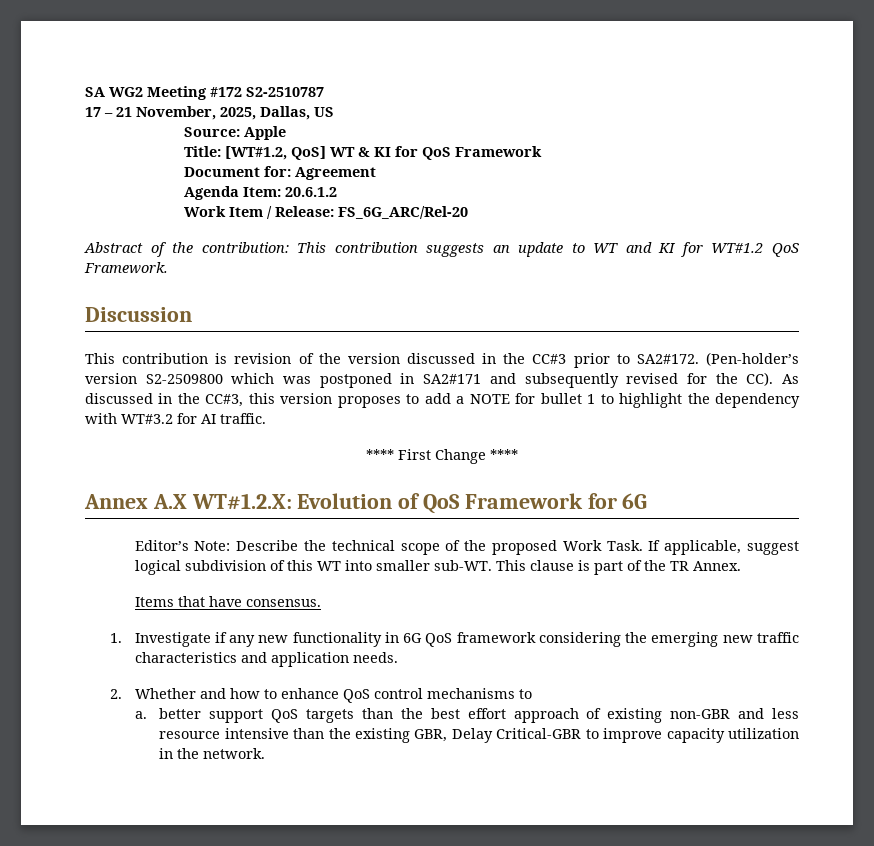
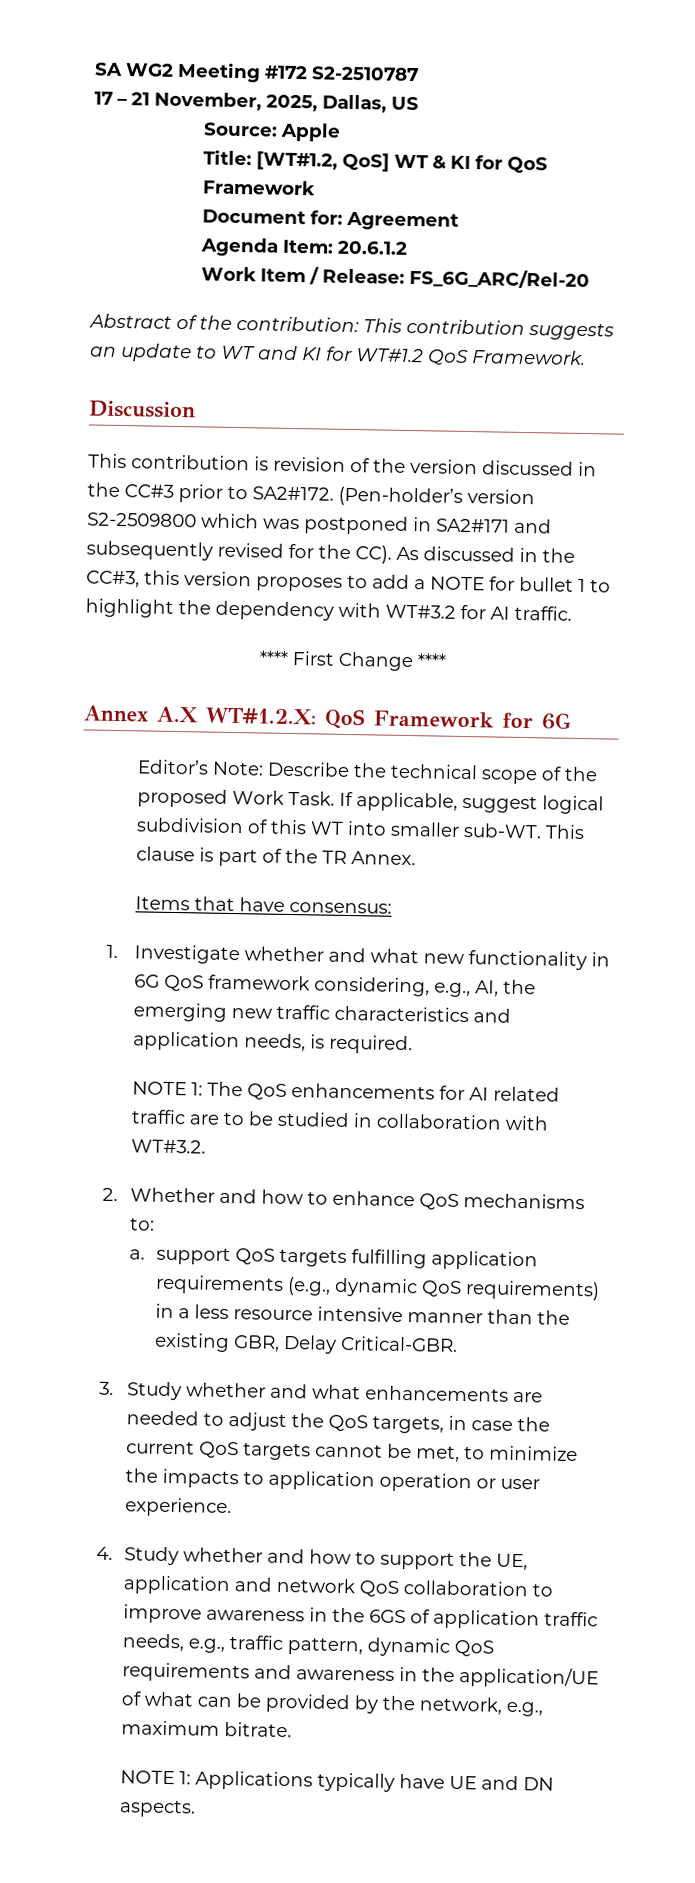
[297,493,421,509] Evolution of -> (317, 716) none
[245,599,321,607] consensus. -> [288,901,392,914] consensus:
[214,632,256,647] if any -> [243,946,419,964] whether and what
[538,632,621,647] considering -> [313,976,499,998] considering, e.g., AI,
[352,652,398,663] needs. -> [243,1033,413,1055] [131,1081,560,1102] [130,1109,549,1131] [130,1139,206,1154] needs, is required. // NOTE 1: The QoS enhancements for AI related traffic are to be studied in collaboration with WT#3.2.
[373,688,532,699] control mechanisms to -> [462,1193,585,1210] [128,1217,155,1231] mechanisms to:
[159,708,202,719] better -> (145, 1254) none
[361,708,765,723] than the best effort approach of existing non-GBR and -> [351,1249,539,1271] [155,1274,601,1301] [155,1303,191,1319] fulfilling application requirements (e.g., dynamic QoS requirements) in a
(289, 733) none -> [407,1312,484,1324] manner
[496,728,800,743] [159,748,266,759] Critical-GBR to improve capacity utilization in the network. -> [340,1335,459,1352] [99,1381,543,1403] [125,1410,550,1434] [125,1440,578,1463] [124,1468,540,1493] [124,1497,232,1518] [96,1546,528,1571] [122,1575,553,1597] [122,1604,598,1630] [121,1633,494,1657] [121,1662,599,1689] [120,1691,543,1717] [120,1720,292,1738] [119,1770,554,1792] [118,1799,196,1818] Critical-GBR. // 3. Study whether and what enhancements are needed to adjust the QoS targets, in case the current QoS targets cannot be met, to minimize the impacts to application operation or user experience. // 4. Study whether and how to support the UE, application and network QoS collaboration to improve awareness in the 6GS of application traffic needs, e.g., traffic pattern, dynamic QoS requirements and awareness in the application/UE of what can be provided by the network, e.g., maximum bitrate. // NOTE 1: Applications typically have UE and DN aspects.

